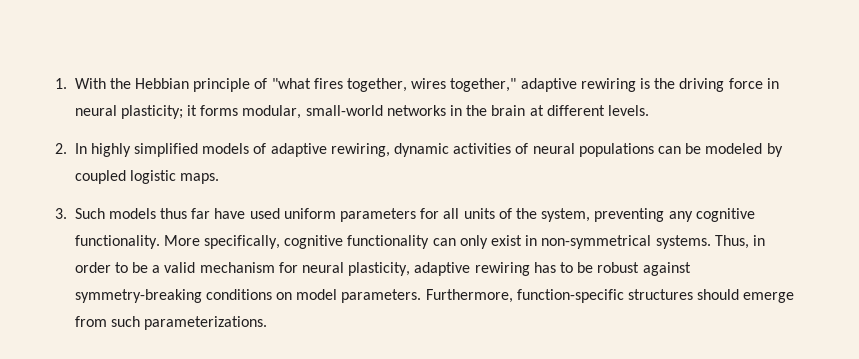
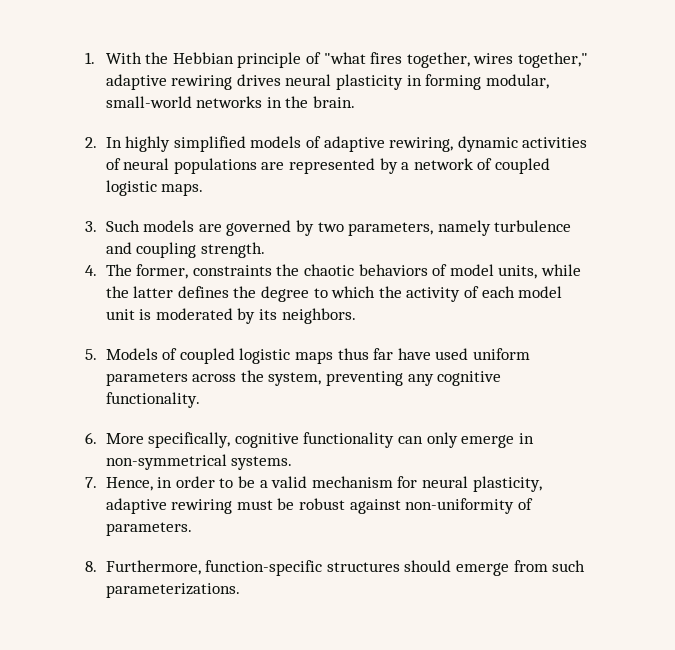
[639,78,779,92] [74,105,239,119] is the driving force in neural plasticity; it forms -> [236,74,482,90] drives neural plasticity in forming
[491,105,649,116] brain at different levels. -> [313,96,356,108] brain.
[657,143,783,157] can be modeled by -> [261,158,493,174] are represented by a network of
(156, 213) none -> [198,220,572,236] [105,242,265,258] [85,264,582,279] [105,286,563,302] [105,308,356,324] [85,348,334,364] are governed by two parameters, namely turbulence and coupling strength. // 4. The former, constraints the chaotic behaviors of model units, while the latter defines the degree to which the activity of each model unit is moderated by its neighbors. // 5. Models of coupled logistic maps
[420,208,512,219] for all units of -> [192,374,237,382] across
(160, 242) none -> [85,432,97,444] // 6.
[491,235,523,246] exist -> [461,435,515,448] emerge
[714,235,749,249] Thus, -> [85,477,153,491] // 7. Hence,
[533,262,573,273] has to -> [236,500,273,510] must
[74,289,338,303] symmetry-breaking conditions on model -> [405,498,533,514] non-uniformity of
(422, 296) none -> [85,561,97,572] // 8.

